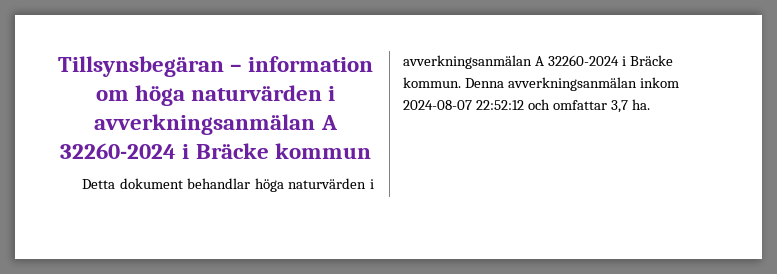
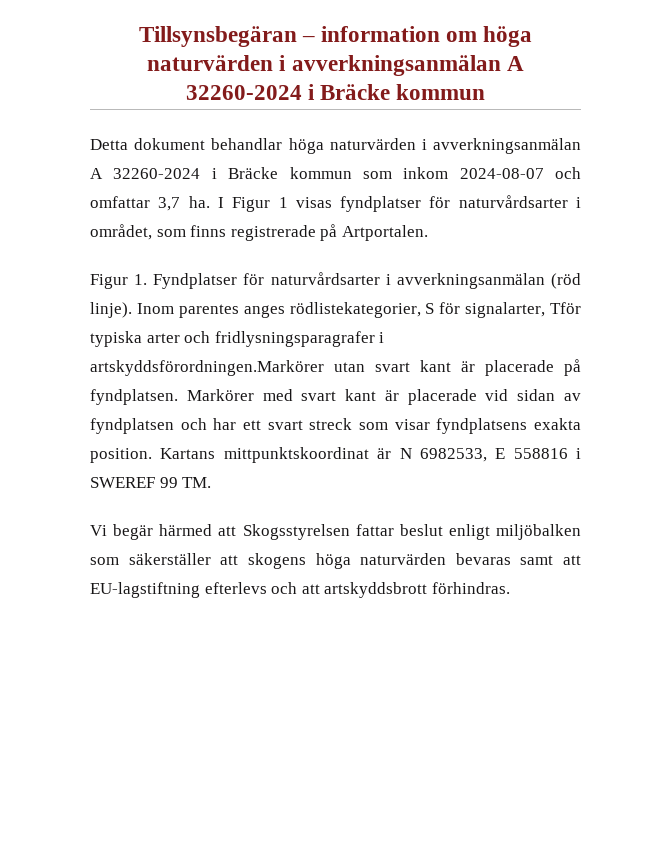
[403,77,637,91] kommun. Denna avverkningsanmälan -> [289,167,392,179] kommun som
[475,100,524,110] 22:52:12 -> (544, 173) none
(650, 104) none -> [217,195,581,212] [90,224,428,241] [90,272,581,289] [90,302,581,318] [90,331,385,347] [90,359,581,376] [90,389,581,405] [90,418,581,434] [90,447,581,463] [90,477,212,488] [90,524,581,540] [90,553,581,569] [90,582,510,598] I Figur 1 visas fyndplatser för naturvårdsarter i området, som finns registrerade på Artportalen. // Figur 1. Fyndplatser för naturvårdsarter i avverkningsanmälan (röd linje). Inom parentes anges rödlistekategorier, S för signalarter, Tför typiska arter och fridlysningsparagrafer i artskyddsförordningen.Markörer utan svart kant är placerade på fyndplatsen. Markörer med svart kant är placerade vid sidan av fyndplatsen och har ett svart streck som visar fyndplatsens exakta position. Kartans mittpunktskoordinat är N 6982533, E 558816 i SWEREF 99 TM. // Vi begär härmed att Skogsstyrelsen fattar beslut enligt miljöbalken som säkerställer att skogens höga naturvärden bevaras samt att EU-lagstiftning efterlevs och att artskyddsbrott förhindras.

